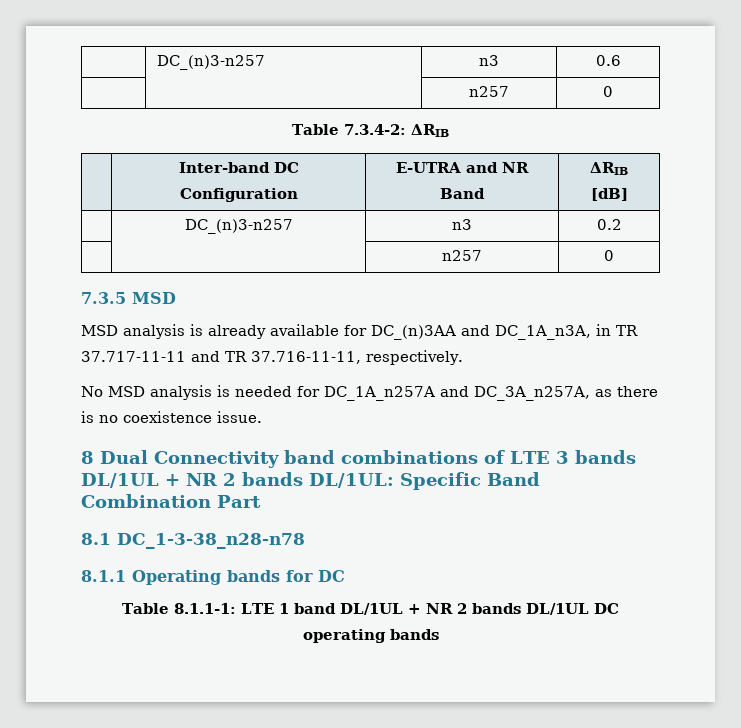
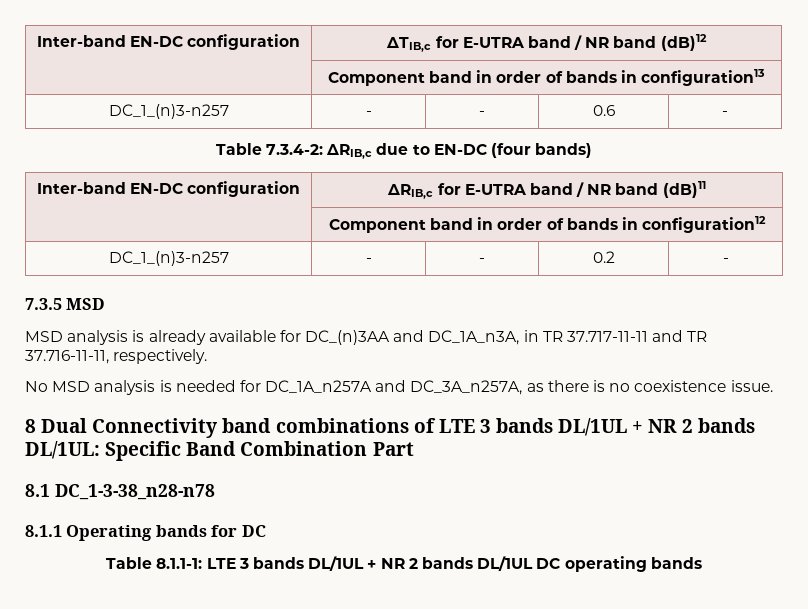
[156,55,265,70] [479,55,499,66] | DC_(n)3-n257 | n3 -> [36,34,301,50] [386,34,707,52] [327,69,766,86] [108,104,229,119] [365,111,372,116] [479,111,485,116] Inter-band EN-DC configuration | ΔTIB,c for E-UTRA band / NR band (dB)12 // | Component band in order of bands in configuration13 // DC_1_(n)3-n257 | - | -
[469,86,509,97] [603,86,613,97] // | | n257 | 0 -> [722,111,728,116] | -
[410,124,449,137] [178,162,299,173] [179,188,298,202] [396,162,529,173] [440,188,485,199] [590,162,628,175] [590,188,628,201] [184,219,293,234] [452,219,472,230] ΔRIB // | Inter-band DC Configuration | E-UTRA and NR Band | ΔRIB [dB] // | DC_(n)3-n257 | n3 -> [326,143,593,159] [36,181,301,197] [387,181,706,199] [328,216,767,233] [108,251,229,266] [365,258,372,263] [479,258,485,263] ΔRIB,c due to EN-DC (four bands) // Inter-band EN-DC configuration | ΔRIB,c for E-UTRA band / NR band (dB)11 // | Component band in order of bands in configuration12 // DC_1_(n)3-n257 | - | -
[442,250,482,261] [604,250,614,261] // | | n257 | 0 -> [722,258,729,263] | -
[278,603,336,614] 1 band -> [238,557,305,569] 3 bands

